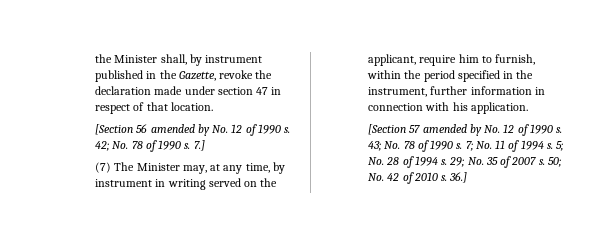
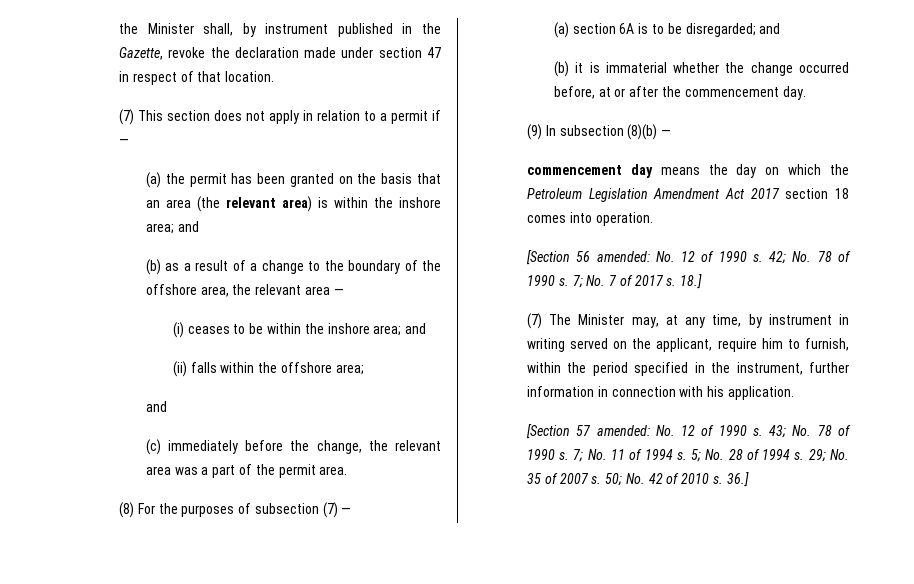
(213, 106) none -> [118,109,441,125] [118,139,129,145] [145,172,441,188] [145,196,441,212] [145,221,199,234] [145,259,441,275] [145,284,344,297] [172,322,427,338] [172,361,364,377] [145,401,167,412] [145,439,441,455] [145,464,348,478] [118,502,352,518] [553,22,781,38] [553,61,849,77] [553,86,806,100] [526,124,672,140] [526,164,849,178] [526,188,849,202] [526,212,653,226] // (7) This section does not apply in relation to a permit if — // (a) the permit has been granted on the basis that an area (the relevant area) is within the inshore area; and // (b) as a result of a change to the boundary of the offshore area, the relevant area — // (i) ceases to be within the inshore area; and // (ii) falls within the offshore area; // and // (c) immediately before the change, the relevant area was a part of the permit area. // (8) For the purposes of subsection (7) — // (a) section 6A is to be disregarded; and // (b) it is immaterial whether the change occurred before, at or after the commencement day. // (9) In subsection (8)(b) — // commencement day means the day on which the Petroleum Legislation Amendment Act 2017 section 18 comes into operation.
[150,124,210,136] amended by -> [596,251,650,262] amended:
[193,140,205,151] 7.] -> [572,274,703,289] 7; No. 7 of 2017 s. 18.]
[422,124,482,136] amended by -> [596,425,650,436] amended:

